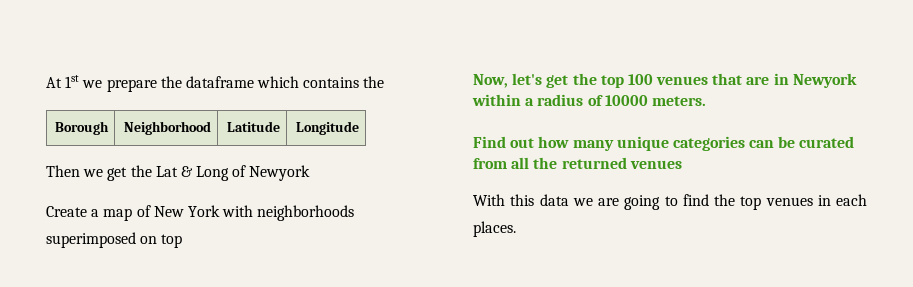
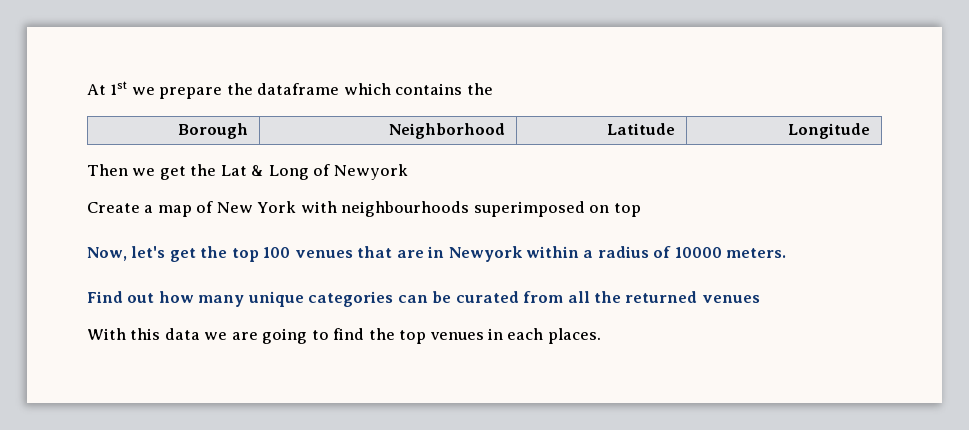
[257,205,355,221] neighborhoods -> [341,201,470,217] neighbourhoods

